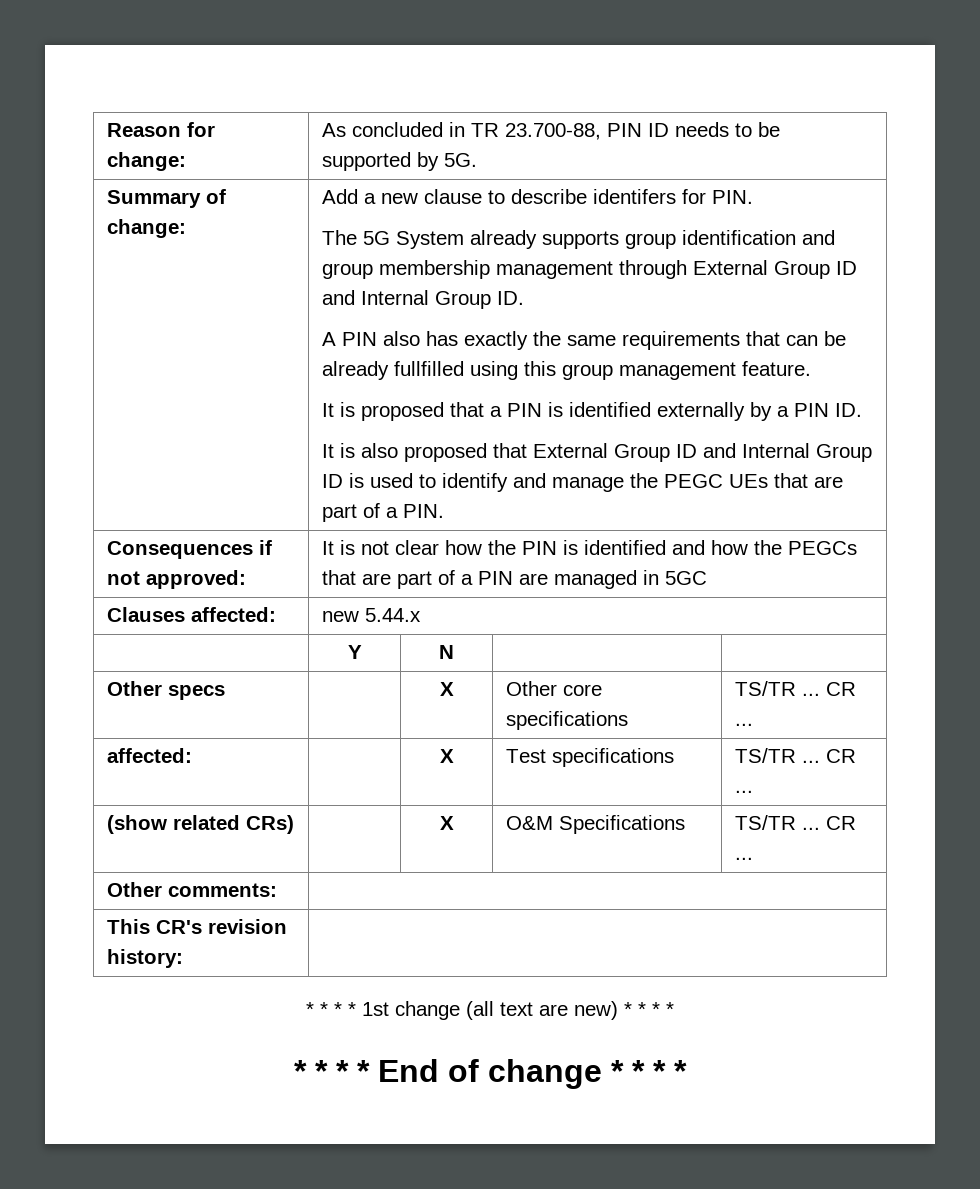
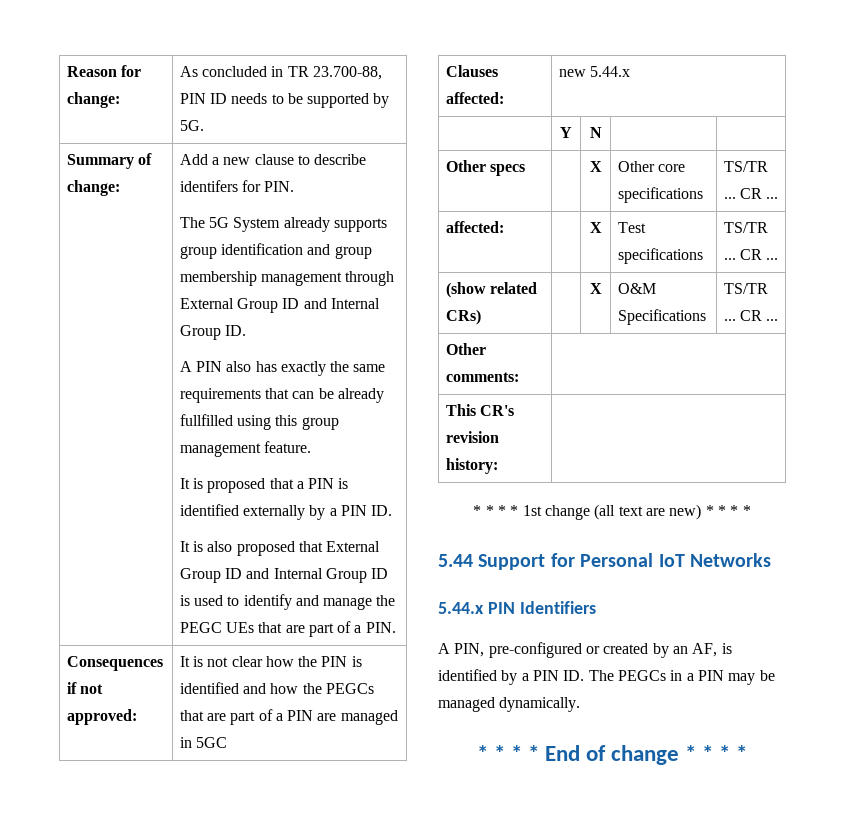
(674, 1009) none -> [438,553,771,570] [438,601,596,614] [438,642,732,658] [438,669,775,685] [438,697,581,712] // 5.44 Support for Personal IoT Networks // 5.44.x PIN Identifiers // A PIN, pre-configured or created by an AF, is identified by a PIN ID. The PEGCs in a PIN may be managed dynamically.

